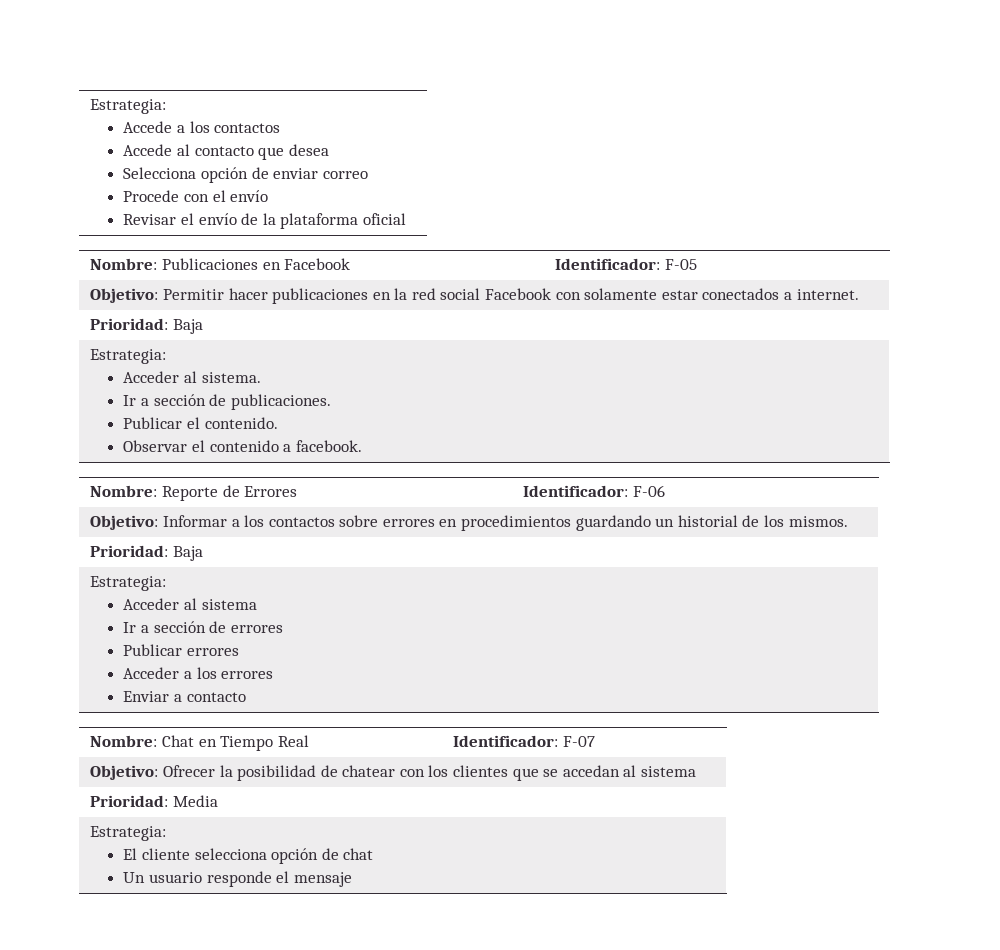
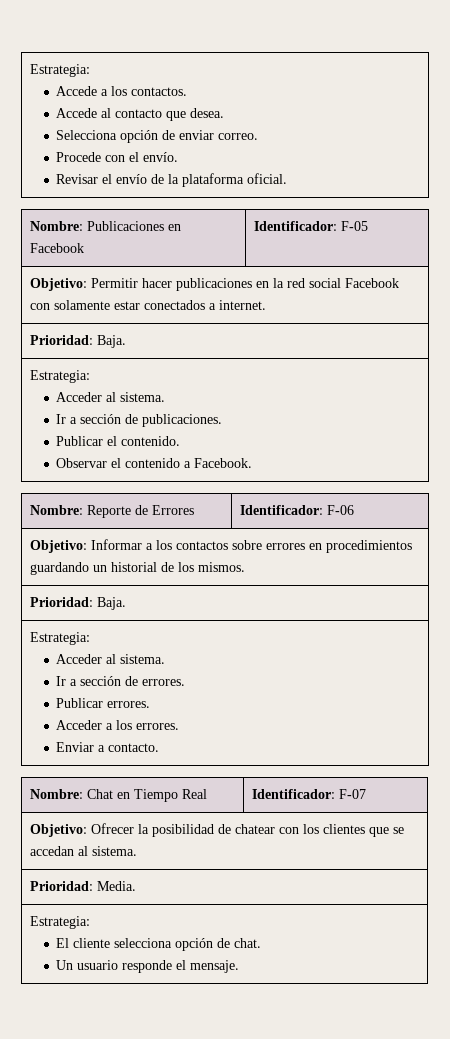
[214,123,281,133] contactos -> [131,87,188,96] contactos.
[288,144,329,156] desea -> [190,108,225,118] desea.
[322,171,368,179] correo -> [218,133,259,140] correo.
[230,190,269,202] envío -> [143,152,179,162] envío.
[362,213,406,225] oficial -> [247,173,288,184] oficial.
[172,319,203,334] Baja -> [96,335,126,348] Baja.
[295,440,362,452] facebook. -> [194,458,253,468] Facebook.
[172,546,203,561] [90,576,167,591] [123,598,257,610] [123,621,283,633] [123,644,239,656] Baja // Estrategia: // Acceder al sistema // Ir a sección de errores // Publicar errores -> [96,597,126,610] [29,632,90,645] [56,654,166,664] [56,676,186,686] [56,698,151,708] Baja. // Estrategia: // Acceder al sistema. // Ir a sección de errores. // Publicar errores.
[221,671,274,679] errores -> [136,723,180,730] errores.
[186,692,246,702] contacto -> [108,743,160,752] contacto.
[641,766,697,777] [90,795,218,807] sistema // Prioridad: Media -> [91,846,137,856] [29,881,136,891] sistema. // Prioridad: Media.
[343,848,374,860] chat -> [234,938,262,948] chat.
[293,872,352,887] mensaje -> [190,960,240,973] mensaje.

